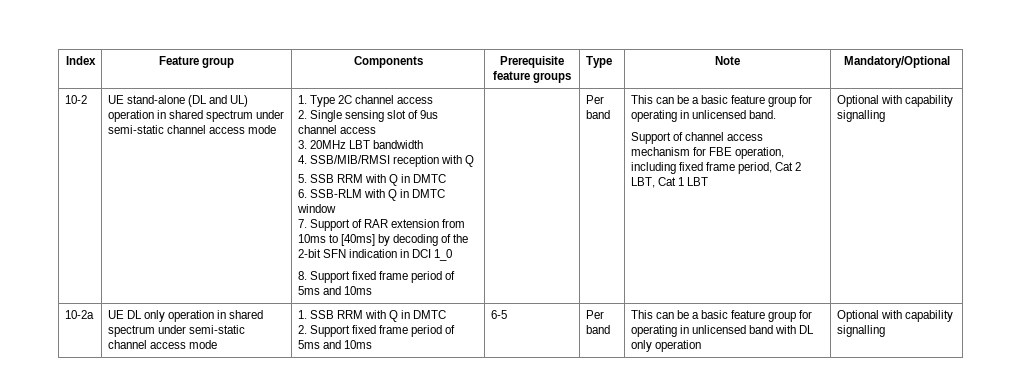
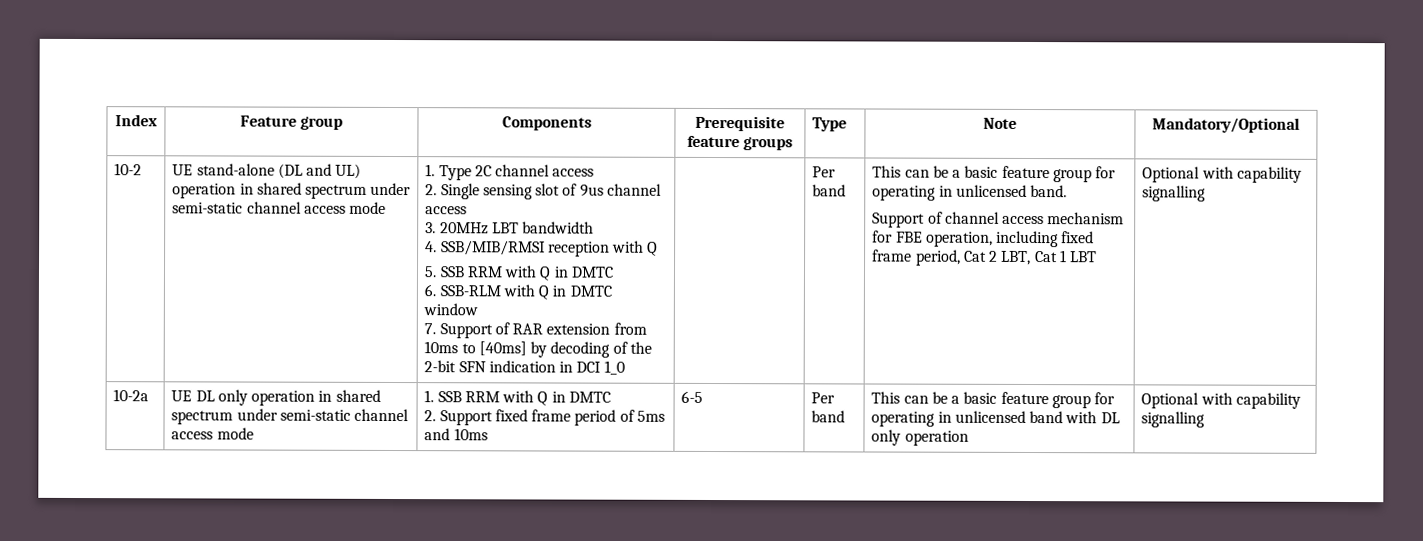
[297,271,456,283] [297,286,372,295] // 8. Support fixed frame period of 5ms and 10ms -> (625, 367) none

